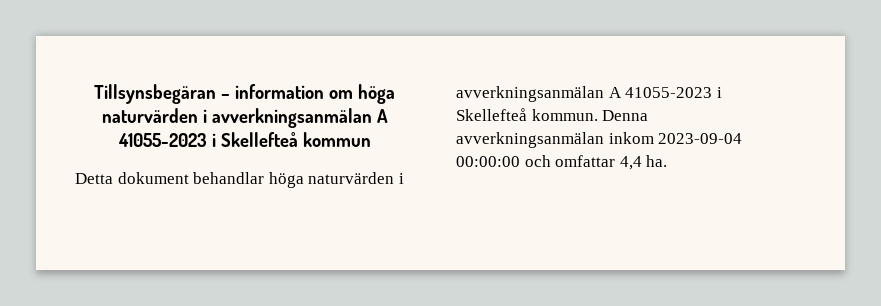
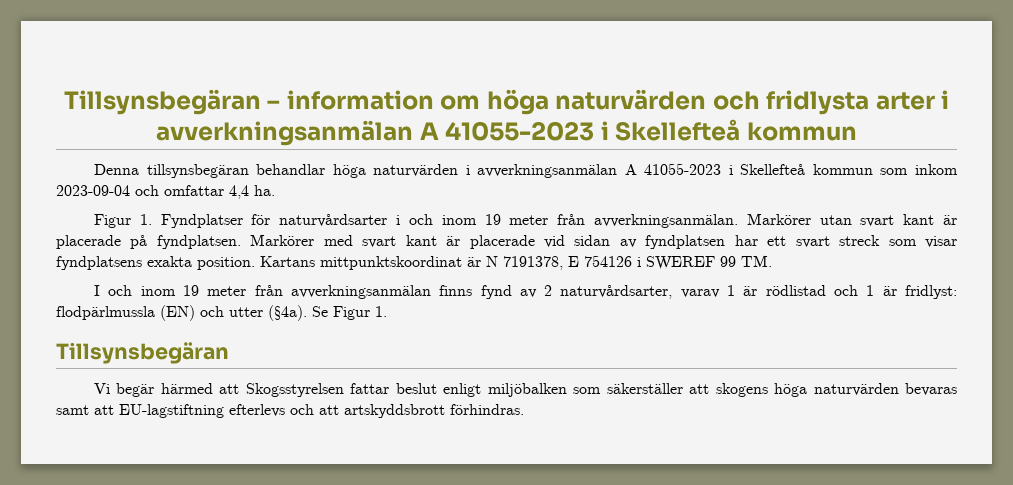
[202,108,388,128] [117,132,371,147] [75,172,404,188] [456,86,722,102] [456,108,649,121] [456,132,604,148] i avverkningsanmälan A 41055-2023 i Skellefteå kommun // Detta dokument behandlar höga naturvärden i avverkningsanmälan A 41055-2023 i Skellefteå kommun. Denna avverkningsanmälan -> [712,90,950,115] [156,119,857,146] [94,163,909,178] och fridlysta arter i avverkningsanmälan A 41055-2023 i Skellefteå kommun // Denna tillsynsbegäran behandlar höga naturvärden i avverkningsanmälan A 41055-2023 i Skellefteå kommun som
[456,156,520,167] 00:00:00 -> (130, 190) none
(668, 161) none -> [94,213,957,228] [56,234,958,249] [56,255,772,270] [94,285,958,299] [56,305,387,321] [56,342,229,364] [94,383,957,397] [56,404,524,418] // Figur 1. Fyndplatser för naturvårdsarter i och inom 19 meter från avverkningsanmälan. Markörer utan svart kant är placerade på fyndplatsen. Markörer med svart kant är placerade vid sidan av fyndplatsen har ett svart streck som visar fyndplatsens exakta position. Kartans mittpunktskoordinat är N 7191378, E 754126 i SWEREF 99 TM. // I och inom 19 meter från avverkningsanmälan finns fynd av 2 naturvårdsarter, varav 1 är rödlistad och 1 är fridlyst: flodpärlmussla (EN) och utter (§4a). Se Figur 1. // Tillsynsbegäran // Vi begär härmed att Skogsstyrelsen fattar beslut enligt miljöbalken som säkerställer att skogens höga naturvärden bevaras samt att EU-lagstiftning efterlevs och att artskyddsbrott förhindras.

